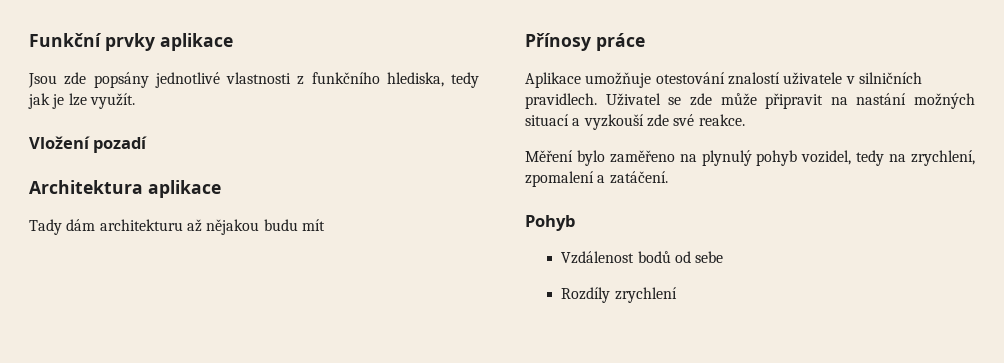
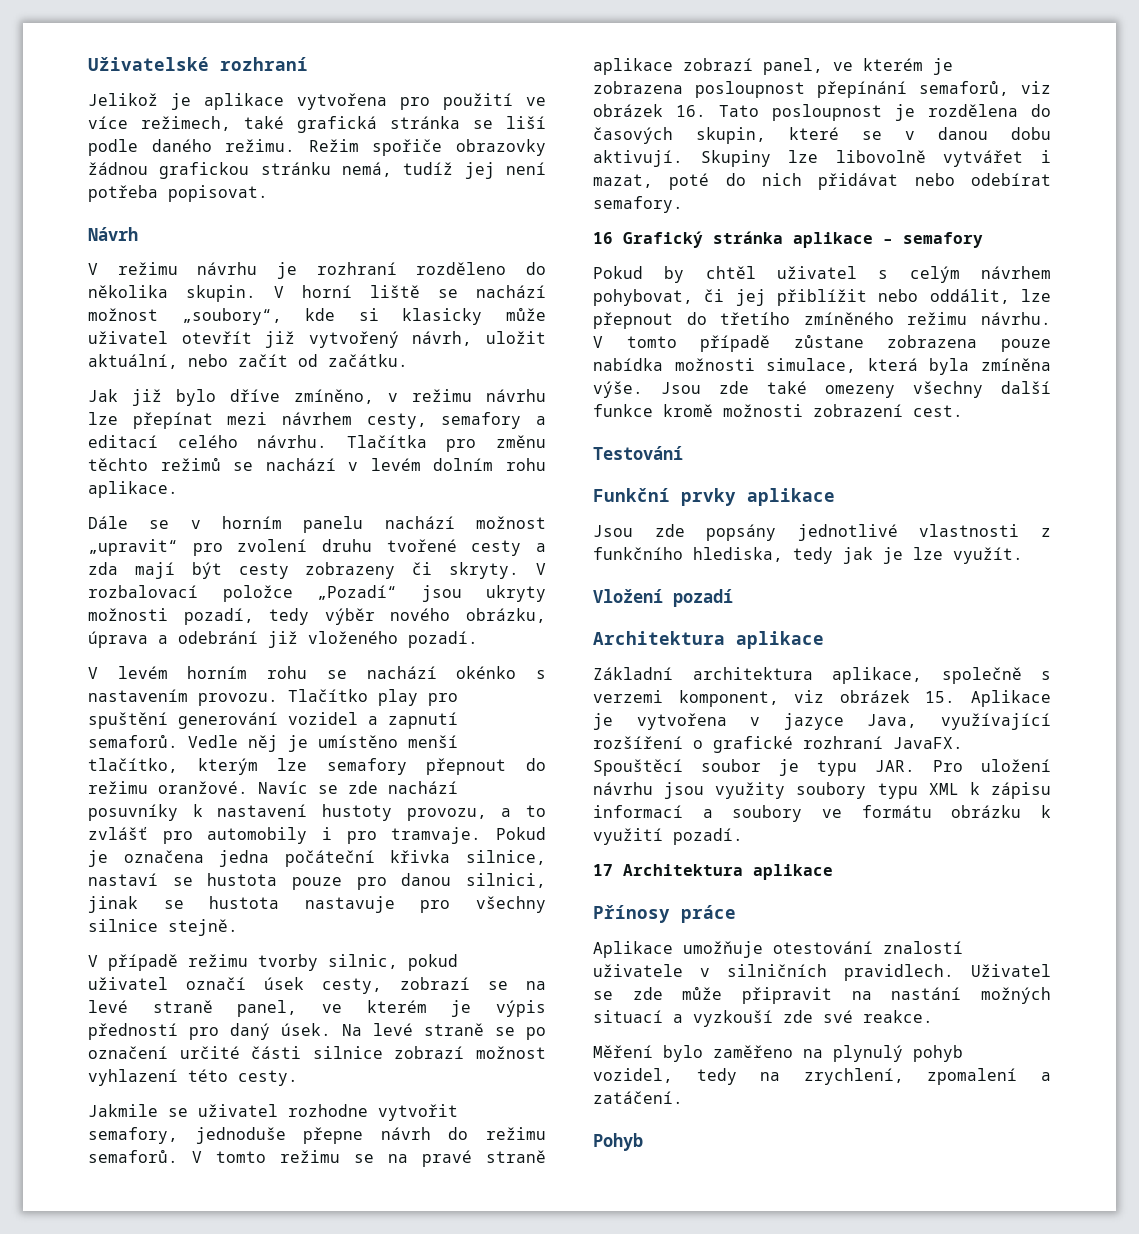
(29, 40) none -> [88,57,308,71] [88,93,546,110] [88,116,546,133] [88,139,546,156] [88,162,546,179] [88,185,268,202] [88,227,138,241] [88,262,546,279] [88,285,546,302] [88,307,546,325] [88,331,546,348] [88,354,408,369] [88,389,546,406] [88,412,546,429] [88,435,546,452] [88,457,546,471] [88,481,178,498] [88,516,546,533] [88,539,546,556] [88,562,546,579] [88,585,546,602] [88,608,546,625] [88,631,478,648] [88,666,546,679] [88,689,458,706] [88,712,458,729] [88,734,458,752] [88,758,546,775] [88,781,458,794] [88,804,546,821] [88,827,546,844] [88,850,546,867] [88,873,546,890] [88,896,546,913] [88,919,238,936] [88,954,458,971] [88,977,546,994] [88,1000,546,1017] [88,1023,546,1040] [88,1046,546,1059] [88,1069,298,1086] [88,1104,458,1121] [88,1127,546,1144] [88,1149,546,1167] [593,58,953,75] [593,80,1051,98] [593,104,1051,121] [593,127,1051,144] [593,150,1051,167] [593,173,1051,190] [593,196,683,213] [593,231,983,248] [593,266,1051,283] [593,289,1051,306] [593,312,1051,329] [593,334,1051,352] [593,358,1051,375] [593,381,1051,398] [593,404,963,417] [593,446,683,460] Uživatelské rozhraní // Jelikož je aplikace vytvořena pro použití ve více režimech, také grafická stránka se liší podle daného režimu. Režim spořiče obrazovky žádnou grafickou stránku nemá, tudíž jej není potřeba popisovat. // Návrh // V režimu návrhu je rozhraní rozděleno do několika skupin. V horní liště se nachází možnost „soubory“, kde si klasicky může uživatel otevřít již vytvořený návrh, uložit aktuální, nebo začít od začátku. // Jak již bylo dříve zmíněno, v režimu návrhu lze přepínat mezi návrhem cesty, semafory a editací celého návrhu. Tlačítka pro změnu těchto režimů se nachází v levém dolním rohu aplikace. // Dále se v horním panelu nachází možnost „upravit“ pro zvolení druhu tvořené cesty a zda mají být cesty zobrazeny či skryty. V rozbalovací položce „Pozadí“ jsou ukryty možnosti pozadí, tedy výběr nového obrázku, úprava a odebrání již vloženého pozadí. // V levém horním rohu se nachází okénko s nastavením provozu. Tlačítko play pro spuštění generování vozidel a zapnutí semaforů. Vedle něj je umístěno menší tlačítko, kterým lze semafory přepnout do režimu oranžové. Navíc se zde nachází posuvníky k nastavení hustoty provozu, a to zvlášť pro automobily i pro tramvaje. Pokud je označena jedna počáteční křivka silnice, nastaví se hustota pouze pro danou silnici, jinak se hustota nastavuje pro všechny silnice stejně. // V případě režimu tvorby silnic, pokud uživatel označí úsek cesty, zobrazí se na levé straně panel, ve kterém je výpis předností pro daný úsek. Na levé straně se po označení určité části silnice zobrazí možnost vyhlazení této cesty. // Jakmile se uživatel rozhodne vytvořit semafory, jednoduše přepne návrh do režimu semaforů. V tomto režimu se na pravé straně aplikace zobrazí panel, ve kterém je zobrazena posloupnost přepínání semaforů, viz obrázek 16. Tato posloupnost je rozdělena do časových skupin, které se v danou dobu aktivují. Skupiny lze libovolně vytvářet i mazat, poté do nich přidávat nebo odebírat semafory. // 16 Grafický stránka aplikace – semafory // Pokud by chtěl uživatel s celým návrhem pohybovat, či jej přiblížit nebo oddálit, lze přepnout do třetího zmíněného režimu návrhu. V tomto případě zůstane zobrazena pouze nabídka možnosti simulace, která byla zmíněna výše. Jsou zde také omezeny všechny další funkce kromě možnosti zobrazení cest. // Testování //
[29,219,325,235] Tady dám architekturu až nějakou budu mít -> [593,667,1051,684] [593,690,1051,707] [593,713,1051,730] [593,736,963,753] [593,759,1051,776] [593,782,1051,799] [593,805,1051,822] [593,828,743,845] [593,864,833,880] Základní architektura aplikace, společně s verzemi komponent, viz obrázek 15. Aplikace je vytvořena v jazyce Java, využívající rozšíření o grafické rozhraní JavaFX. Spouštěcí soubor je typu JAR. Pro uložení návrhu jsou využity soubory typu XML k zápisu informací a soubory ve formátu obrázku k využití pozadí. // 17 Architektura aplikace
[561,251,724,264] [561,287,677,303] // Vzdálenost bodů od sebe // Rozdíly zrychlení -> (643, 1142) none

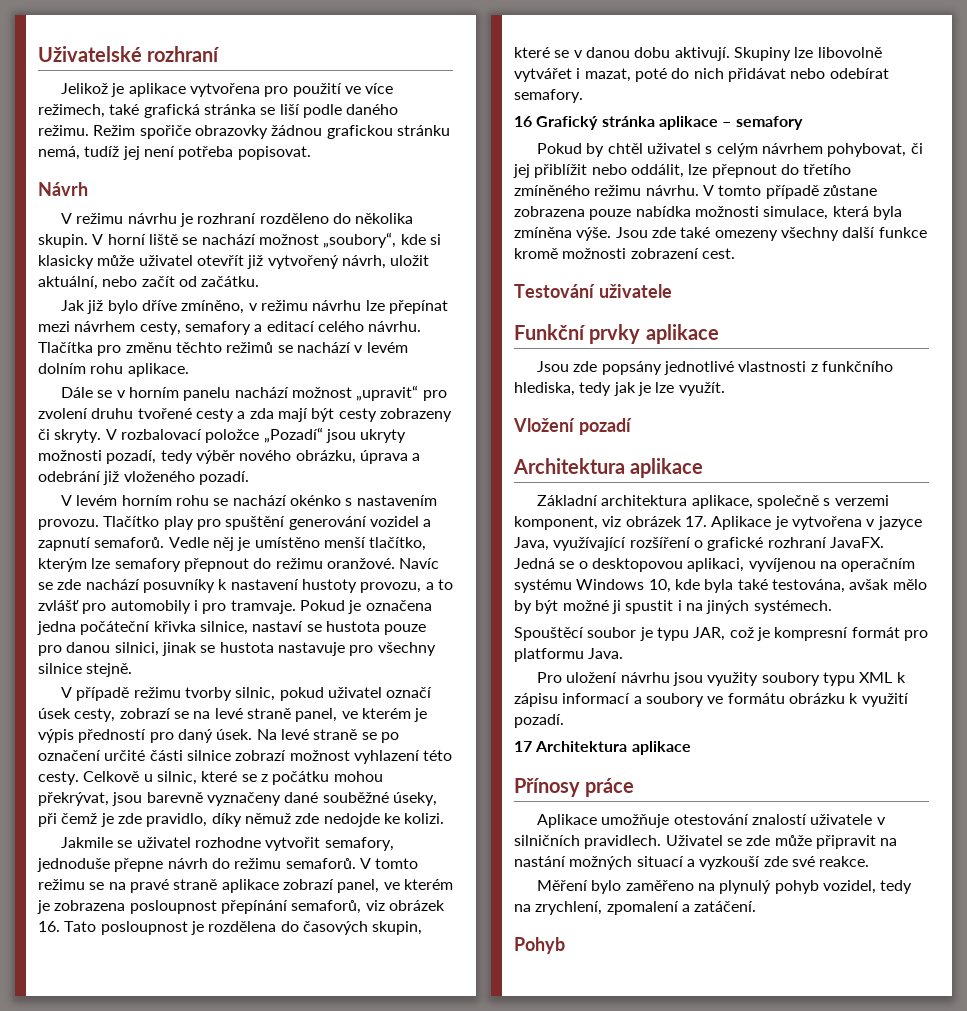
(298, 1078) none -> [83,771,383,785] [38,792,437,806] [38,813,445,827] Celkově u silnic, které se z počátku mohou překrývat, jsou barevně vyznačeny dané souběžné úseky, při čemž je zde pravidlo, díky němuž zde nedojde ke kolizi.
(683, 453) none -> [598,284,672,298] uživatele
[925,691,956,703] 15. -> [684,516,707,527] 17.
[593,759,915,776] Spouštěcí soubor je typu JAR. -> [514,558,916,572] [514,579,927,593] [514,600,832,614] [514,627,928,641] [514,648,624,662] Jedná se o desktopovou aplikaci, vyvíjenou na operačním systému Windows 10, kde byla také testována, avšak mělo by být možné ji spustit i na jiných systémech. // Spouštěcí soubor je typu JAR, což je kompresní formát pro platformu Java. //

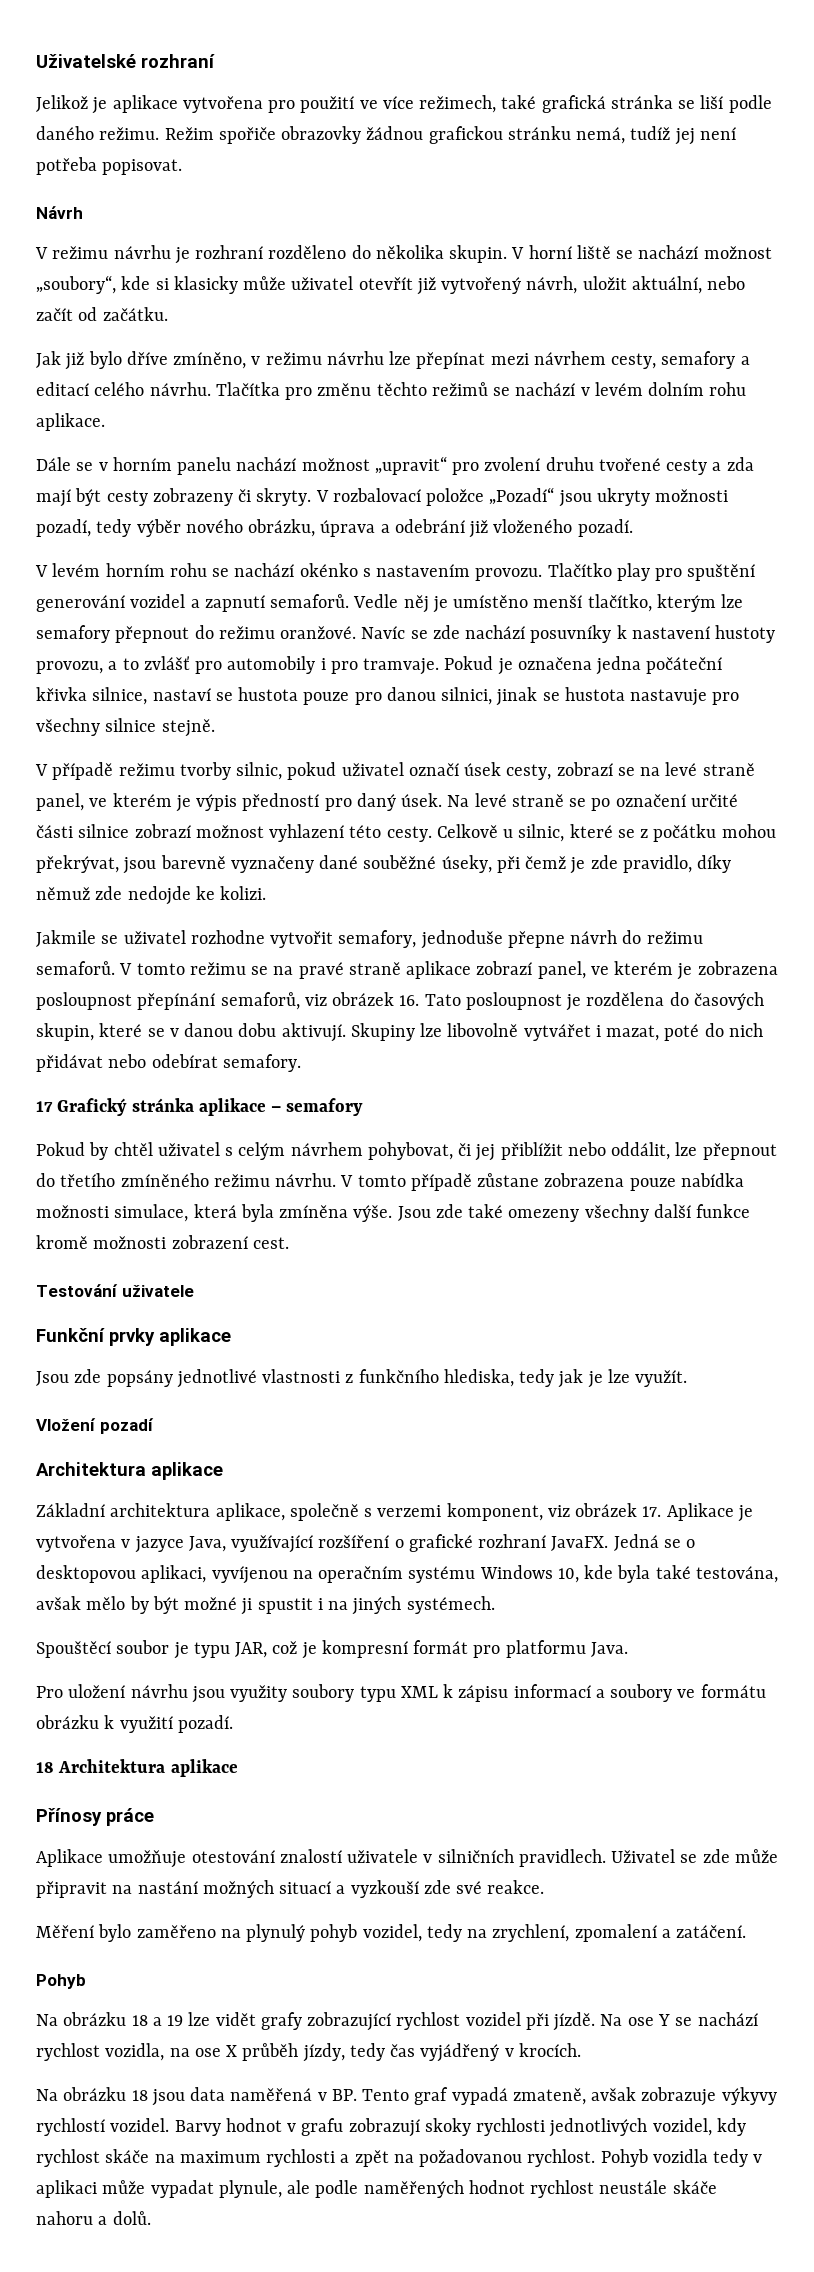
[514,116,532,127] 16 -> [36,1101,53,1112] 17
[514,741,532,752] 17 -> [36,1762,54,1773] 18
(565, 945) none -> [36,2012,758,2031] [36,2043,581,2062] [36,2087,777,2106] [36,2118,746,2137] [36,2149,763,2167] [36,2180,717,2198] [36,2211,151,2225] // Na obrázku 18 a 19 lze vidět grafy zobrazující rychlost vozidel při jízdě. Na ose Y se nachází rychlost vozidla, na ose X průběh jízdy, tedy čas vyjádřený v krocích. // Na obrázku 18 jsou data naměřená v BP. Tento graf vypadá zmateně, avšak zobrazuje výkyvy rychlostí vozidel. Barvy hodnot v grafu zobrazují skoky rychlosti jednotlivých vozidel, kdy rychlost skáče na maximum rychlosti a zpět na požadovanou rychlost. Pohyb vozidla tedy v aplikaci může vypadat plynule, ale podle naměřených hodnot rychlost neustále skáče nahoru a dolů.

